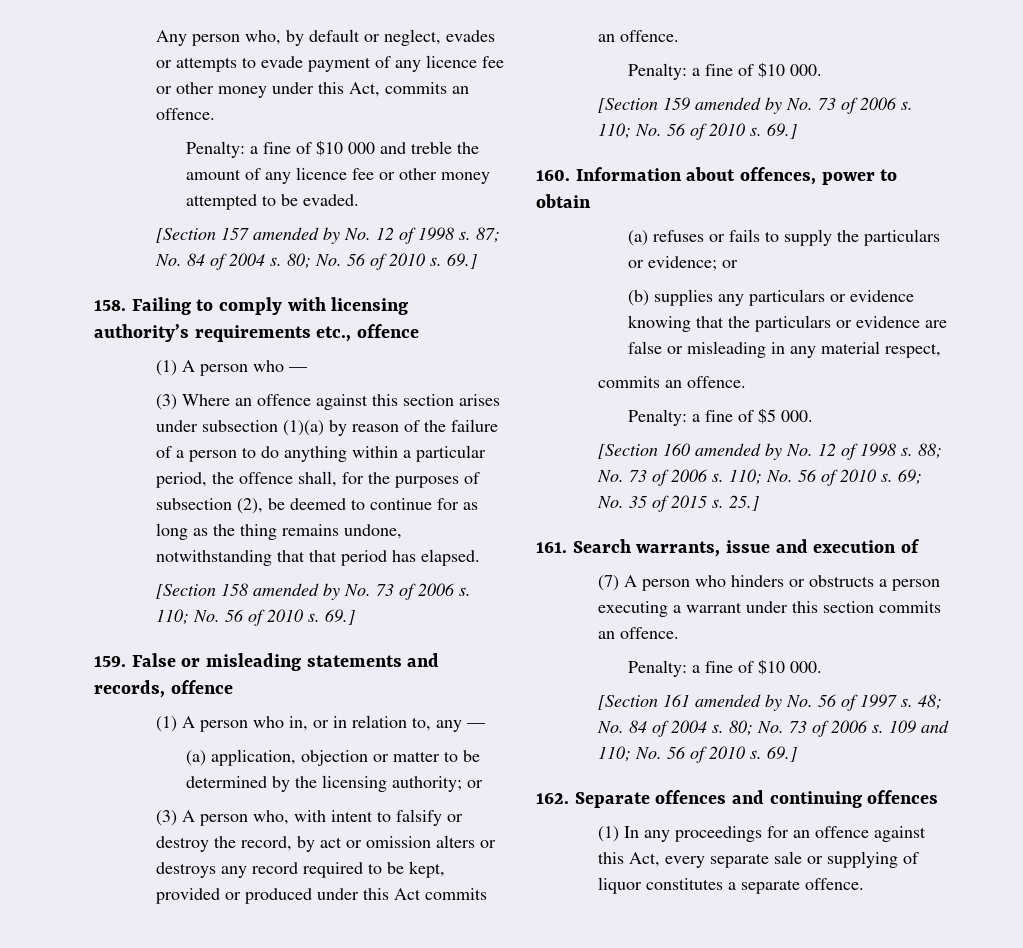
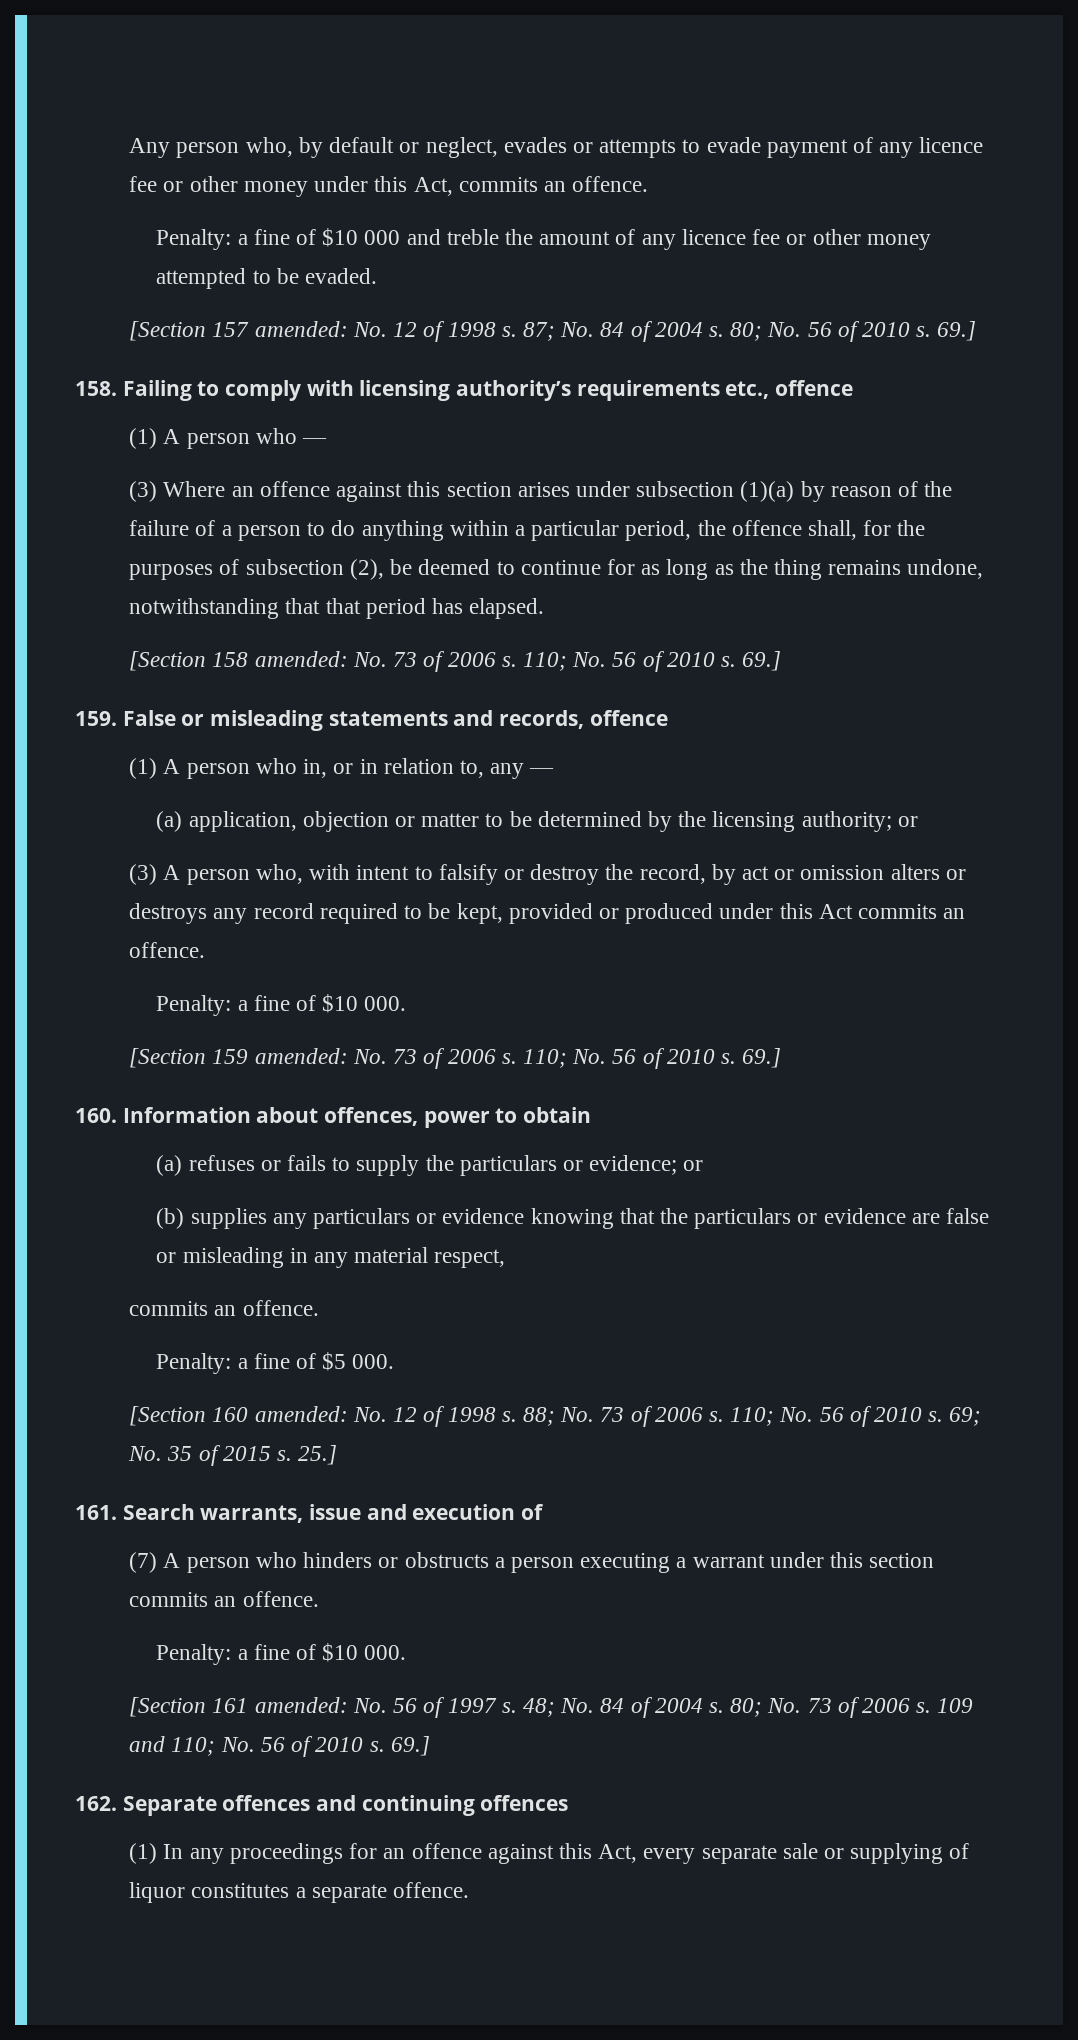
[252,227,340,244] amended by -> [254,321,348,337] amended:
[252,583,340,600] amended by -> [254,651,348,667] amended:
[694,97,782,114] amended by -> [254,1048,348,1064] amended:
[694,443,782,460] amended by -> [254,1406,348,1422] amended:
[694,694,782,711] amended by -> [254,1697,348,1713] amended:

